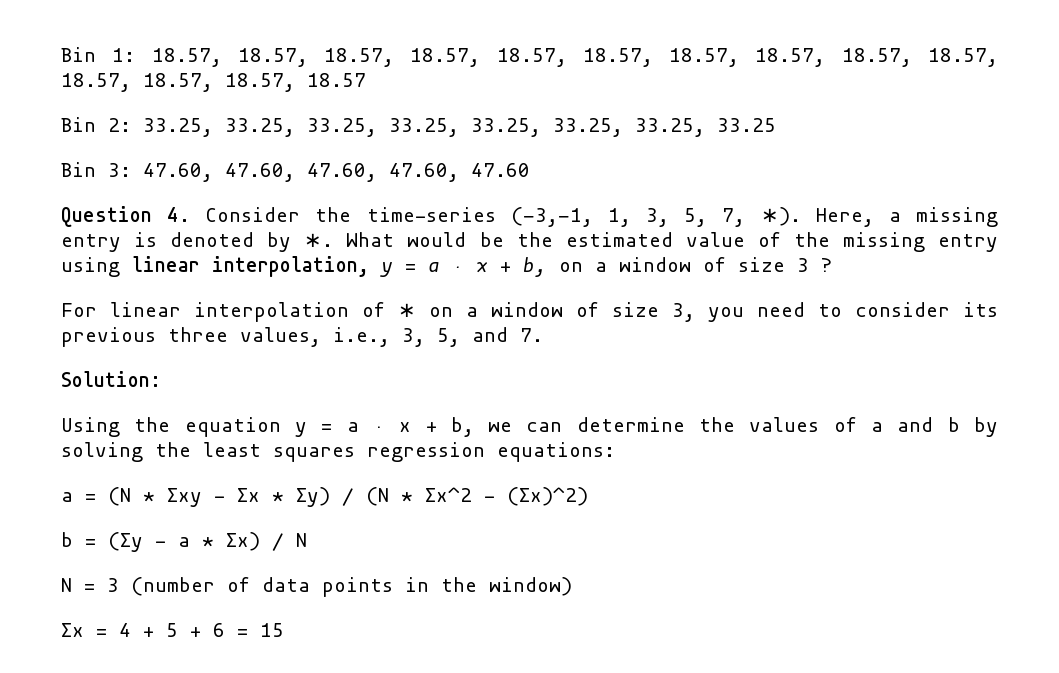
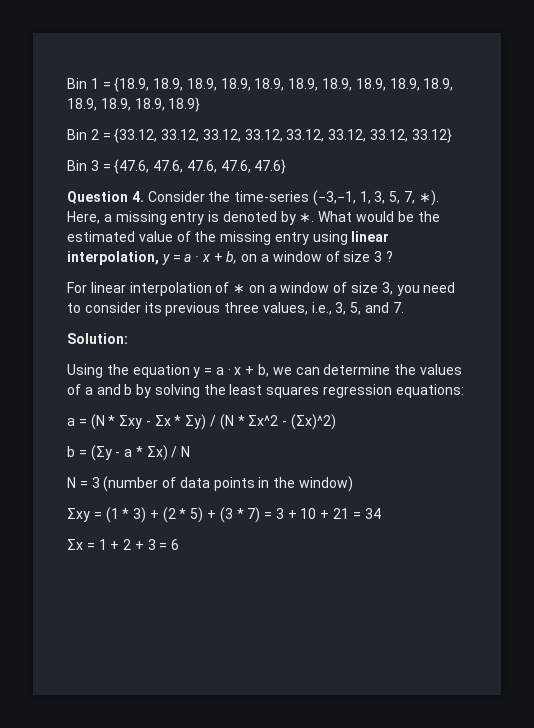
[61,47,998,67] [61,73,366,92] [61,117,776,137] [61,162,530,182] Bin 1: 18.57, 18.57, 18.57, 18.57, 18.57, 18.57, 18.57, 18.57, 18.57, 18.57, 18.57, 18.57, 18.57, 18.57 // Bin 2: 33.25, 33.25, 33.25, 33.25, 33.25, 33.25, 33.25, 33.25 // Bin 3: 47.60, 47.60, 47.60, 47.60, 47.60 -> [67,77,454,92] [67,97,201,112] [67,128,452,143] [67,159,287,174] Bin 1 = {18.9, 18.9, 18.9, 18.9, 18.9, 18.9, 18.9, 18.9, 18.9, 18.9, 18.9, 18.9, 18.9, 18.9} // Bin 2 = {33.12, 33.12, 33.12, 33.12, 33.12, 33.12, 33.12, 33.12} // Bin 3 = {47.6, 47.6, 47.6, 47.6, 47.6}
[61,623,284,637] Σx = 4 + 5 + 6 = 15 -> [67,507,381,523] [67,539,180,550] Σxy = (1 * 3) + (2 * 5) + (3 * 7) = 3 + 10 + 21 = 34 // Σx = 1 + 2 + 3 = 6

